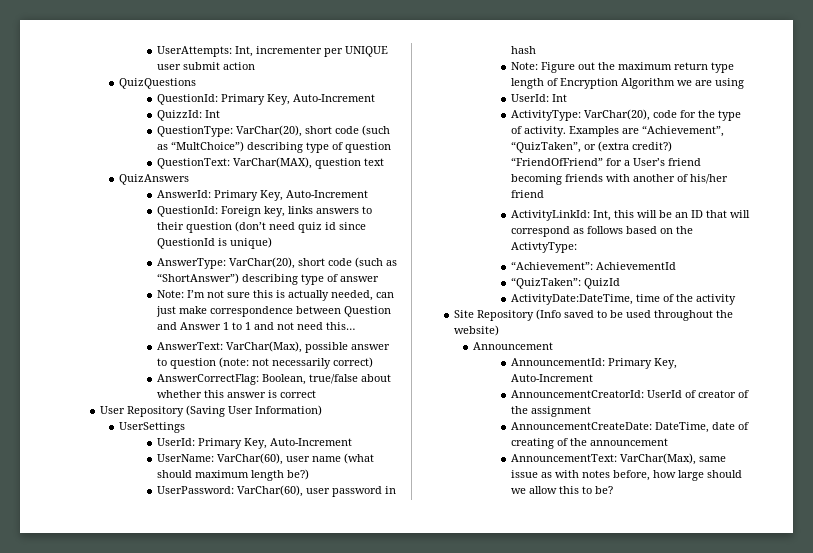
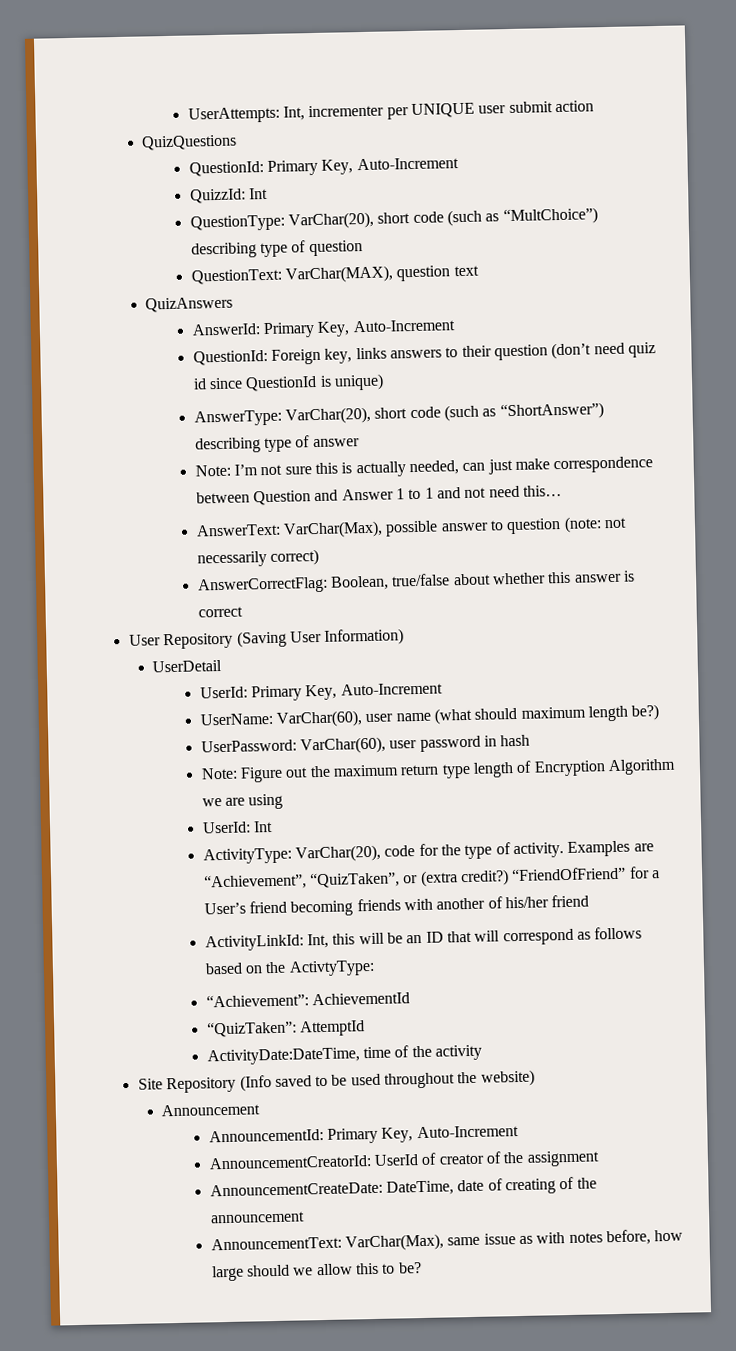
[118,422,185,433] UserSettings -> [152,659,223,673] UserDetail
[583,278,620,289] QuizId -> [300,1020,366,1037] AttemptId

